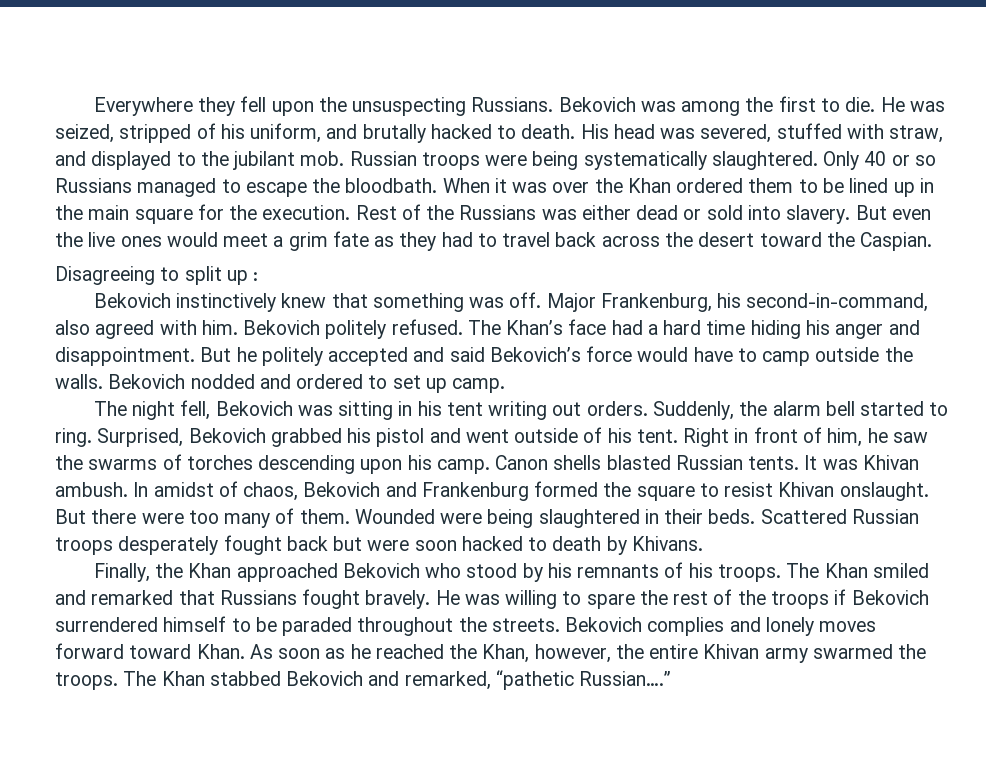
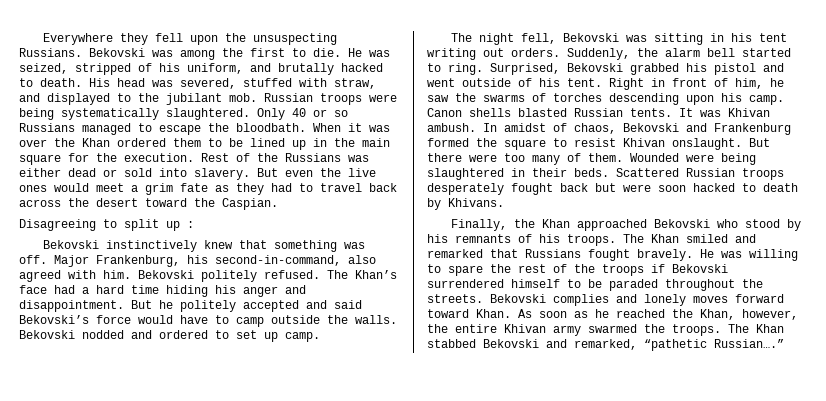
[558,97,636,112] Bekovich -> [89,48,145,57] Bekovski
[93,293,171,308] Bekovich -> [43,240,100,249] Bekovski
[243,320,321,335] Bekovich -> [138,270,194,279] Bekovski
[489,347,581,362] Bekovich’s -> [19,315,89,324] Bekovski’s
[108,374,186,389] Bekovich -> [19,330,75,339] Bekovski
[215,401,293,416] Bekovich -> [563,33,620,42] Bekovski
[188,428,266,443] Bekovich -> [567,63,623,72] Bekovski
[303,482,381,497] Bekovich -> [623,123,679,132] Bekovski
[342,563,420,578] Bekovich -> [654,219,711,228] Bekovski
[851,590,929,605] Bekovich -> [672,264,728,273] Bekovski
[565,617,643,632] Bekovich -> [490,294,546,303] Bekovski
[286,671,364,686] Bekovich -> [483,339,539,348] Bekovski

